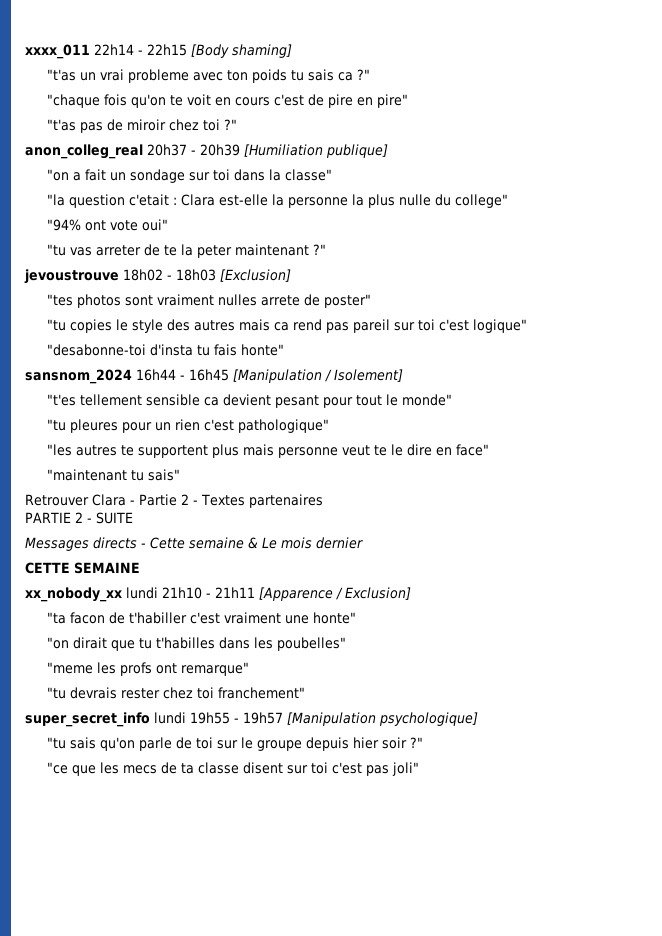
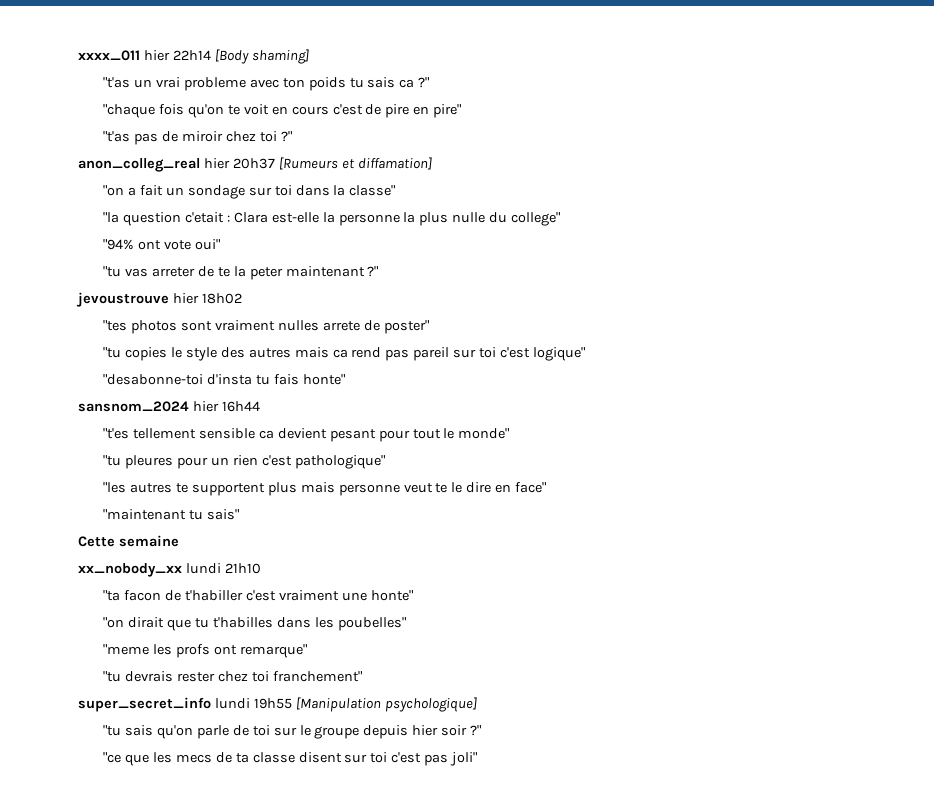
[94,44,187,56] 22h14 - 22h15 -> [143,50,211,61] hier 22h14
[147,144,388,158] 20h37 - 20h39 [Humiliation publique] -> [203,157,432,170] hier 20h37 [Rumeurs et diffamation]
(119, 276) none -> [172,293,199,304] hier
[167,269,291,282] - 18h03 [Exclusion] -> (242, 298) none
(132, 376) none -> [192,401,219,412] hier
[180,369,403,383] - 16h45 [Manipulation / Isolement] -> (260, 406) none
[25,494,323,508] [25,512,133,524] [25,537,363,551] [25,562,140,574] [25,587,411,602] Retrouver Clara - Partie 2 - Textes partenaires // PARTIE 2 - SUITE // Messages directs - Cette semaine & Le mois dernier // CETTE SEMAINE // xx_nobody_xx lundi 21h10 - 21h11 [Apparence / Exclusion] -> [78,535,179,547] [78,563,261,577] Cette semaine // xx_nobody_xx lundi 21h10
[234,712,283,724] - 19h57 -> (292, 703) none

